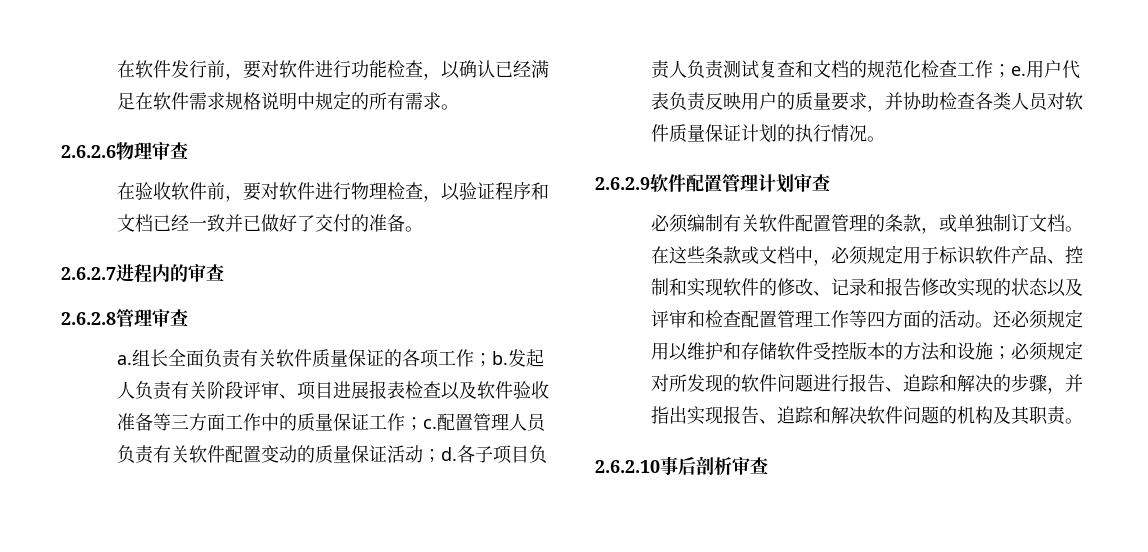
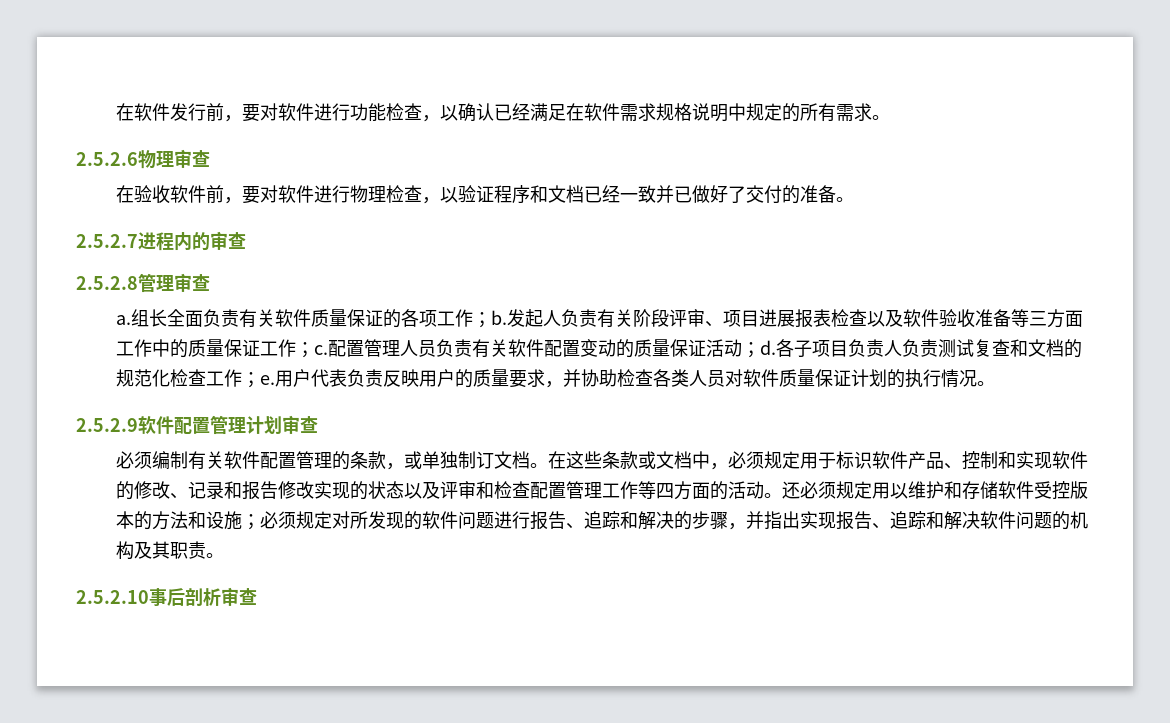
[61,145,116,158] 2.6.2.6 -> [76,152,138,166] 2.5.2.6
[61,267,116,280] 2.6.2.7 -> [76,234,138,248] 2.5.2.7
[61,312,116,325] 2.6.2.8 -> [76,276,138,290] 2.5.2.8
[595,177,650,190] 2.6.2.9 -> [76,418,138,432] 2.5.2.9
[595,460,660,473] 2.6.2.10 -> [76,590,149,604] 2.5.2.10

